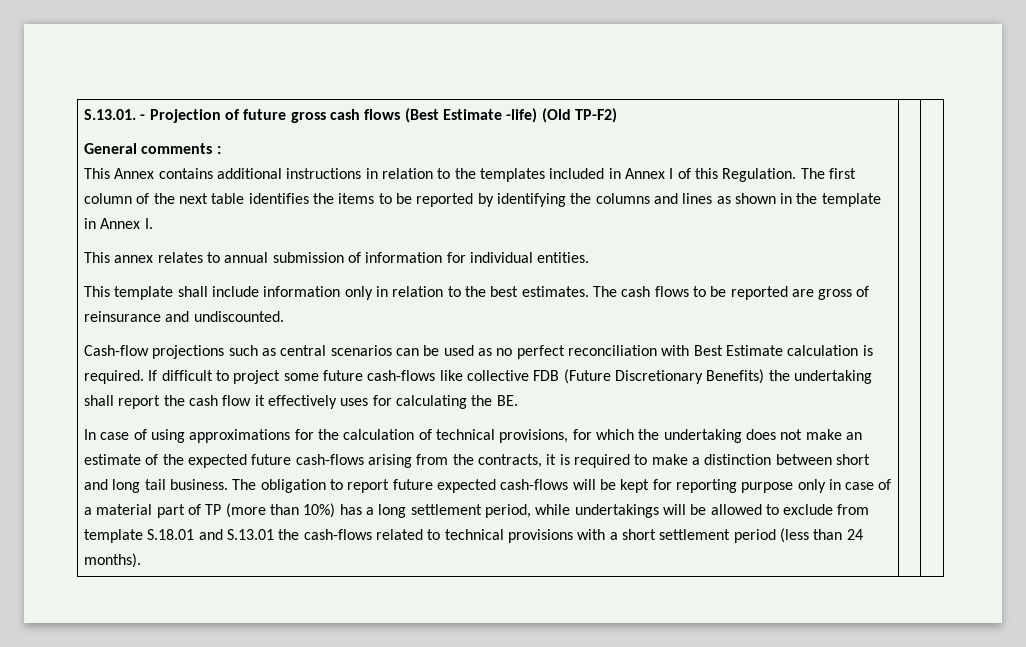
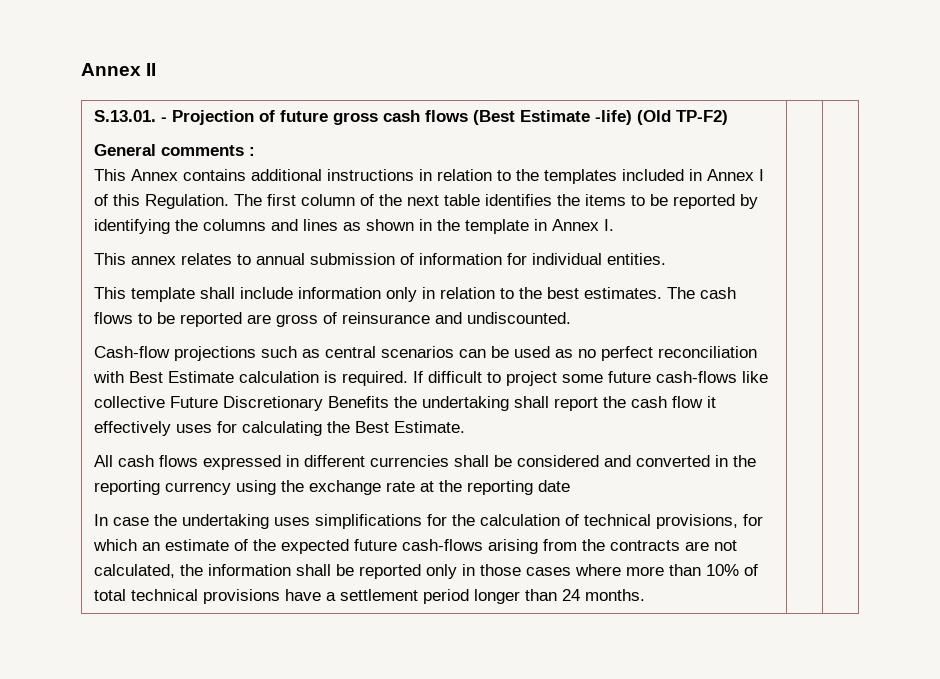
(84, 114) none -> [81,63,157,76] Annex II //
[533,369,765,384] FDB (Future Discretionary Benefits) -> [170,396,390,411] Future Discretionary Benefits
[496,395,518,406] [84,429,291,443] BE. // In case of using approximations -> [355,421,466,433] [94,455,757,470] [94,480,571,495] [94,514,423,529] Best Estimate. // All cash flows expressed in different currencies shall be considered and converted in the reporting currency using the exchange rate at the reporting date // In case the undertaking uses simplifications
[638,429,842,443] the undertaking does not make -> (138, 545) none
[477,454,870,468] [84,479,892,493] [84,503,870,518] [84,529,656,543] contracts, it is required to make a distinction between short and long tail business. The obligation to report future expected cash-flows will be kept for reporting purpose only in case of a material part of TP (more than 10%) has a long settlement period, while undertakings will be allowed to exclude from template S.18.01 and S.13.01 the cash-flows related to technical provisions with a short -> [610,540,738,551] [94,564,759,579] [94,589,337,604] contracts are not calculated, the information shall be reported only in those cases where more than 10% of total technical provisions have a
[779,528,809,543] (less -> [474,589,521,604] longer
[84,553,142,568] months). -> [585,589,646,601] months.

